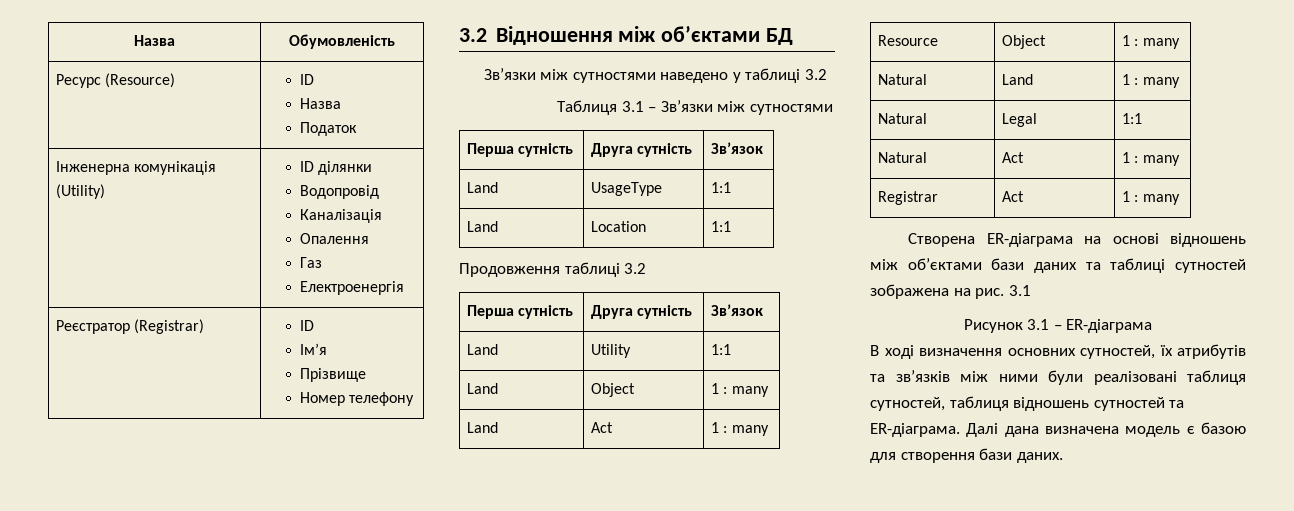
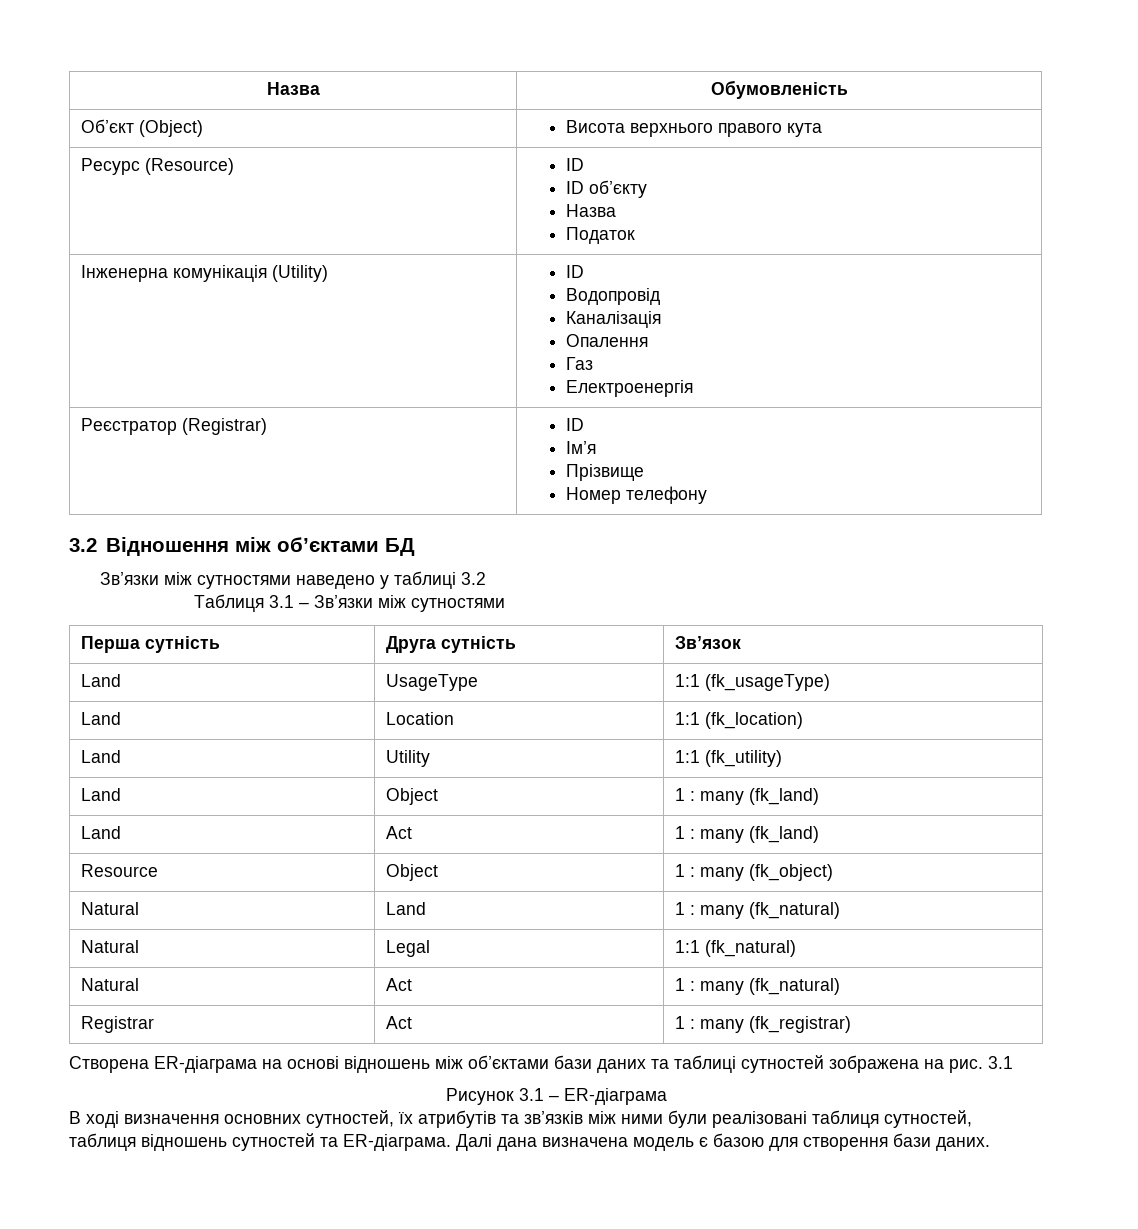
(395, 41) none -> [80,119,203,137] [565,120,822,137] // Об’єкт (Object) | Висота верхнього правого кута
(314, 79) none -> [565,180,647,198] // ID об’єкту
[318,161,373,175] ділянки -> (584, 271) none
(732, 187) none -> [704,674,830,691] (fk_usageType)
[459,262,647,277] [467,305,574,319] [591,305,693,319] [711,304,764,316] // Продовження таблиці 3.2 // Перша сутність | Друга сутність | Зв’язок -> [704,712,803,729] (fk_location)
(732, 349) none -> [704,750,782,767] (fk_utility)
(769, 391) none -> [748,788,819,805] (fk_land)
(769, 430) none -> [748,826,819,843] (fk_land)
(1180, 43) none -> [748,864,833,881] (fk_object)
(1180, 82) none -> [748,902,840,919] (fk_natural)
(1143, 118) none -> [704,940,796,957] (fk_natural)
(1180, 160) none -> [748,978,840,995] (fk_natural)
(1180, 199) none -> [748,1016,851,1033] (fk_registrar)

